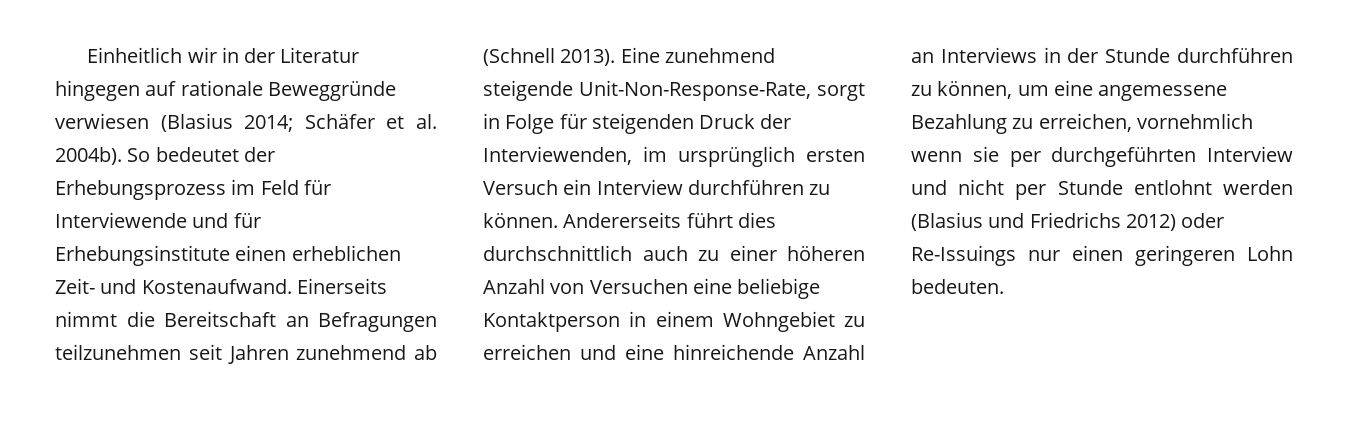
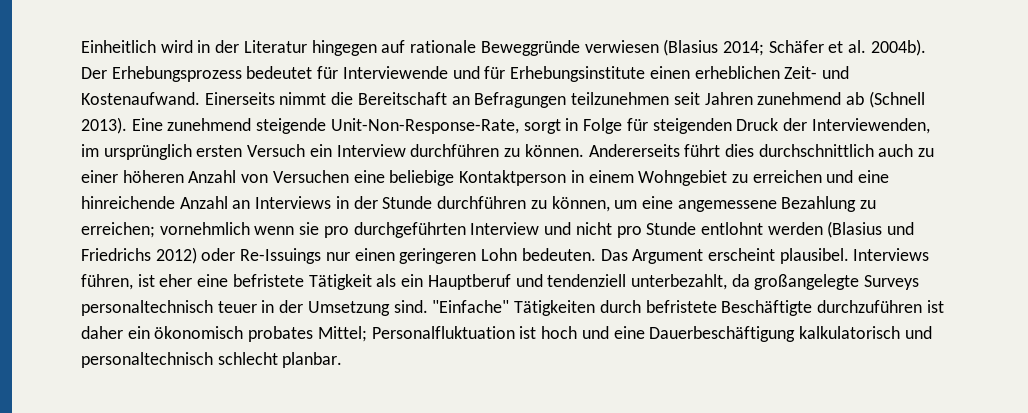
[187,47,217,63] wir -> [160,40,193,53] wird
[127,147,275,162] [55,179,299,200] So bedeutet der Erhebungsprozess im Feld -> [81,66,313,82] Der Erhebungsprozess bedeutet
[1038,113,1132,132] erreichen, -> [81,222,155,238] erreichen;
[1009,151,1041,167] per -> [323,226,349,238] pro
[1015,184,1047,200] per -> [616,226,642,238] pro
(1004, 286) none -> [600,248,930,264] [81,274,920,290] [81,300,944,316] [81,326,932,342] [81,352,343,368] Das Argument erscheint plausibel. Interviews führen, ist eher eine befristete Tätigkeit als ein Hauptberuf und tendenziell unterbezahlt, da großangelegte Surveys personaltechnisch teuer in der Umsetzung sind. "Einfache" Tätigkeiten durch befristete Beschäftigte durchzuführen ist daher ein ökonomisch probates Mittel; Personalfluktuation ist hoch und eine Dauerbeschäftigung kalkulatorisch und personaltechnisch schlecht planbar.

